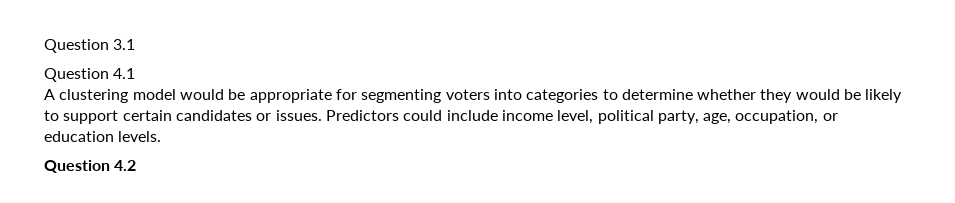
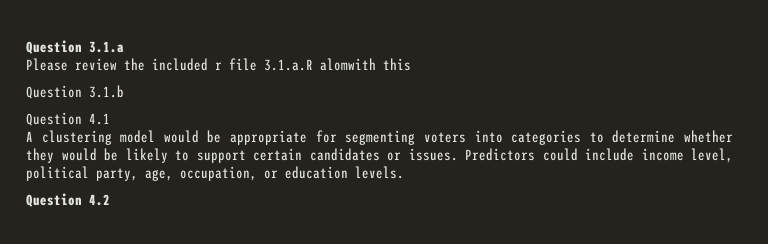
[44,39,136,53] Question 3.1 -> [26,40,124,54] [26,58,411,71] [26,85,124,99] Question 3.1.a // Please review the included r file 3.1.a.R alomwith this // Question 3.1.b

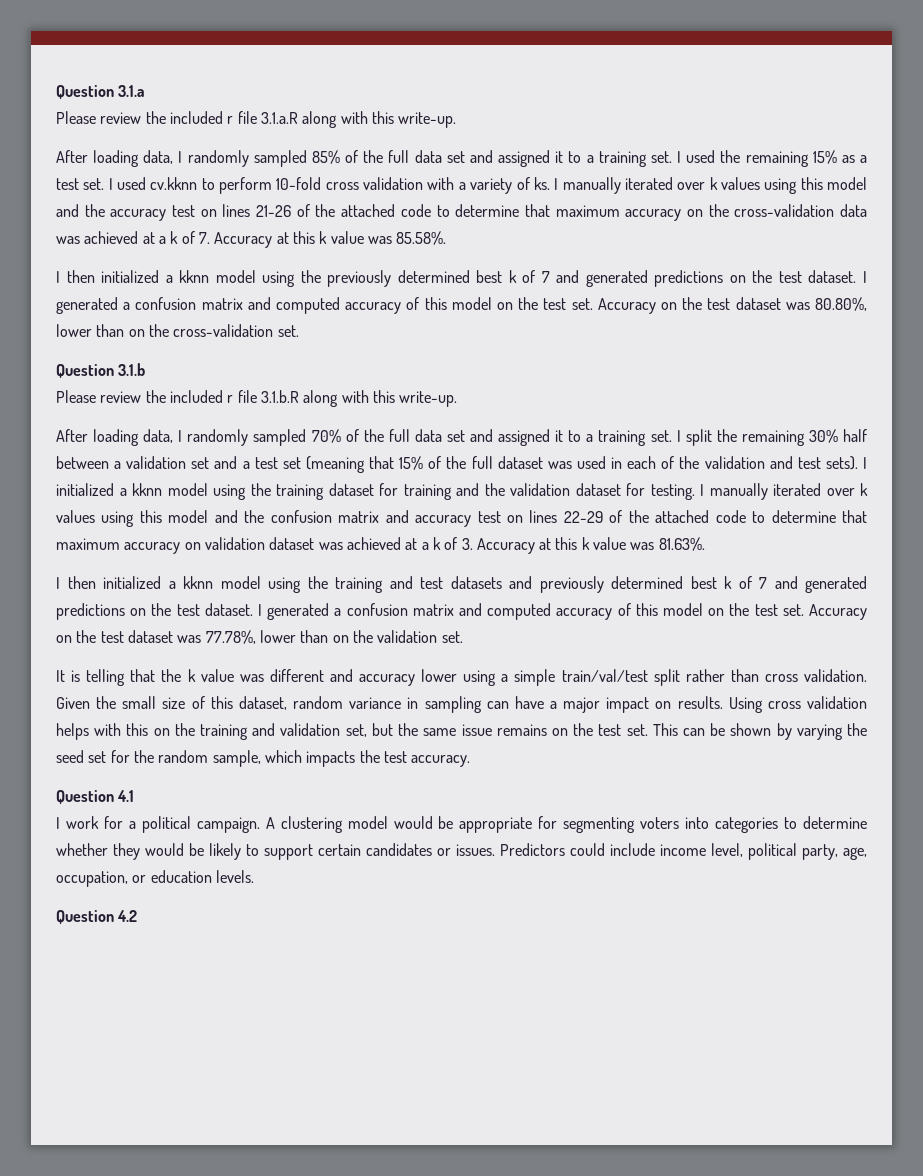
[320,58,411,71] [26,85,124,99] [26,112,110,126] alomwith this // Question 3.1.b // Question 4.1 // -> [302,111,457,128] [56,150,867,167] [56,177,867,194] [56,204,868,221] [56,231,447,248] [56,270,867,287] [56,297,868,314] [56,324,299,337] [56,363,146,378] [56,390,458,407] [56,429,868,446] [56,456,868,473] [56,483,868,500] [56,510,868,527] [56,537,705,554] [56,576,867,593] [56,603,868,620] [56,630,463,644] [56,669,868,686] [56,696,867,713] [56,723,868,740] [56,750,471,767] [56,790,135,804] [56,816,260,833] along with this write-up. // After loading data, I randomly sampled 85% of the full data set and assigned it to a training set. I used the remaining 15% as a test set. I used cv.kknn to perform 10-fold cross validation with a variety of ks. I manually iterated over k values using this model and the accuracy test on lines 21-26 of the attached code to determine that maximum accuracy on the cross-validation data was achieved at a k of 7. Accuracy at this k value was 85.58%. // I then initialized a kknn model using the previously determined best k of 7 and generated predictions on the test dataset. I generated a confusion matrix and computed accuracy of this model on the test set. Accuracy on the test dataset was 80.80%, lower than on the cross-validation set. // Question 3.1.b // Please review the included r file 3.1.b.R along with this write-up. // After loading data, I randomly sampled 70% of the full data set and assigned it to a training set. I split the remaining 30% half between a validation set and a test set (meaning that 15% of the full dataset was used in each of the validation and test sets). I initialized a kknn model using the training dataset for training and the validation dataset for testing. I manually iterated over k values using this model and the confusion matrix and accuracy test on lines 22-29 of the attached code to determine that maximum accuracy on validation dataset was achieved at a k of 3. Accuracy at this k value was 81.63%. // I then initialized a kknn model using the training and test datasets and previously determined best k of 7 and generated predictions on the test dataset. I generated a confusion matrix and computed accuracy of this model on the test set. Accuracy on the test dataset was 77.78%, lower than on the validation set. // It is telling that the k value was different and accuracy lower using a simple train/val/test split rather than cross validation. Given the small size of this dataset, random variance in sampling can have a major impact on results. Using cross validation helps with this on the training and validation set, but the same issue remains on the test set. This can be shown by varying the seed set for the random sample, which impacts the test accuracy. // Question 4.1 // I work for a political campaign.

